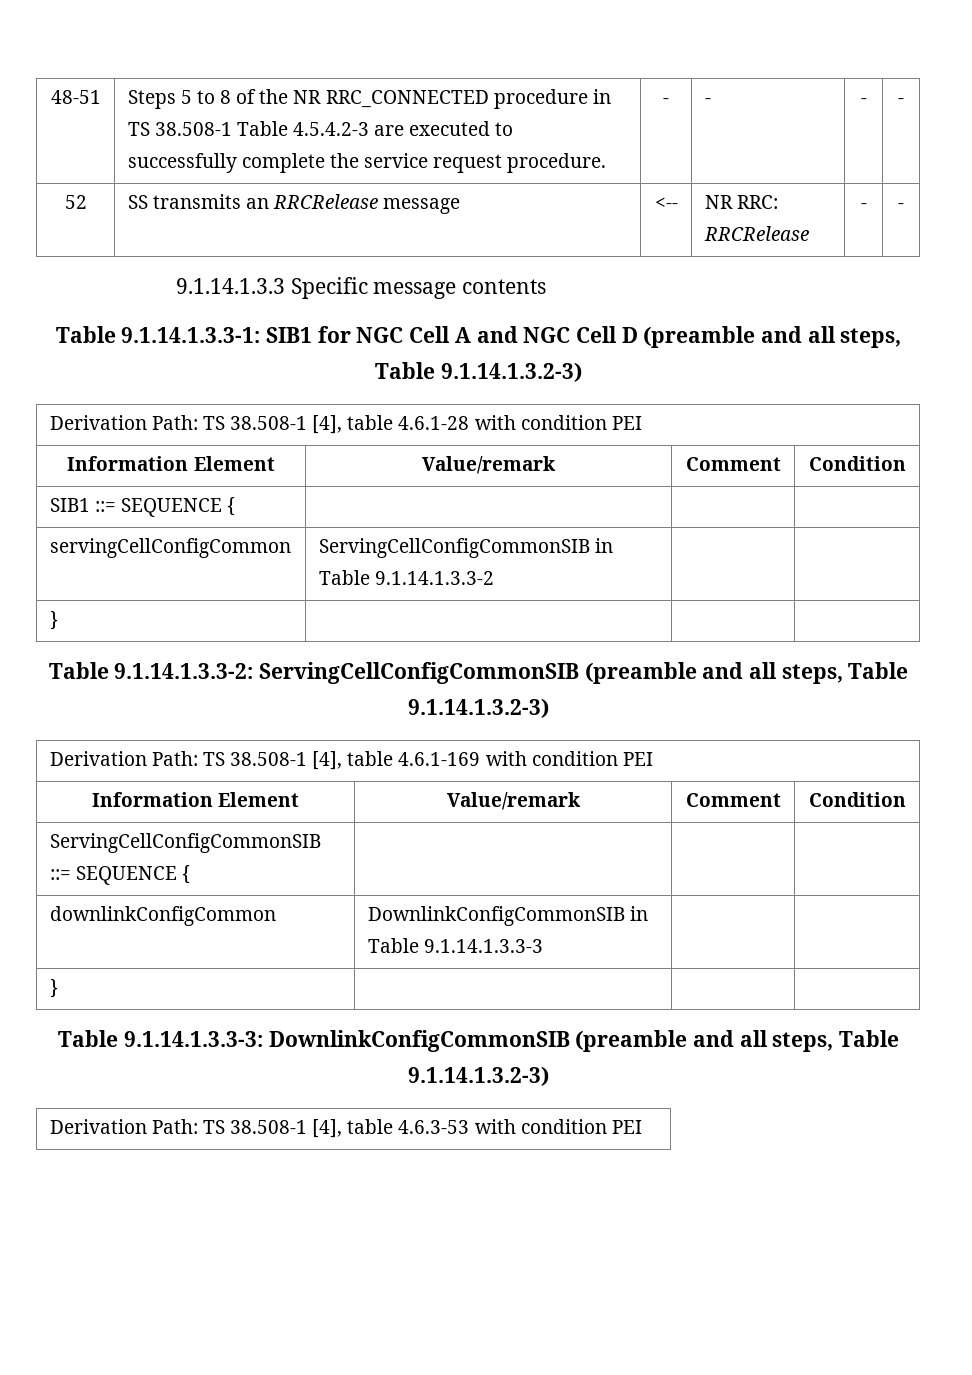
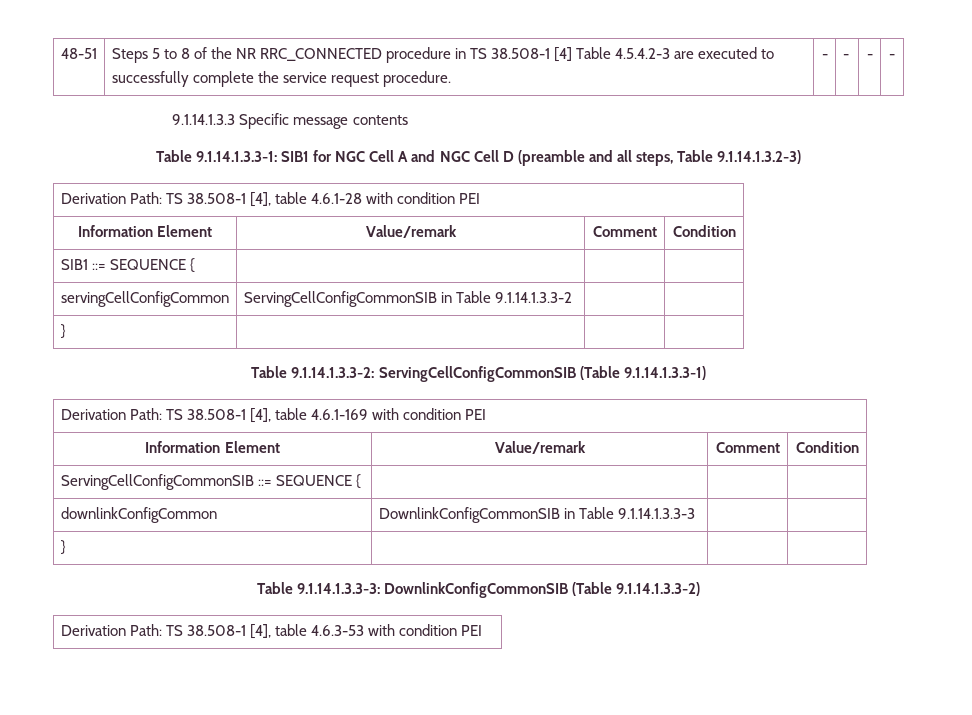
(232, 129) none -> [554,47,573,62] [4]
[64,195,87,209] [127,194,461,214] [654,197,678,209] [704,195,778,209] [703,226,809,241] [860,203,867,209] [898,203,904,209] // 52 | SS transmits an RRCRelease message | <-- | NR RRC: RRCRelease | - | - -> (895, 56) none
[584,662,909,684] [408,698,549,718] (preamble and all steps, Table 9.1.14.1.3.2-3) -> [579,366,706,380] (Table 9.1.14.1.3.3-1)
[575,1030,899,1052] [408,1066,549,1086] (preamble and all steps, Table 9.1.14.1.3.2-3) -> [572,582,701,596] (Table 9.1.14.1.3.3-2)

